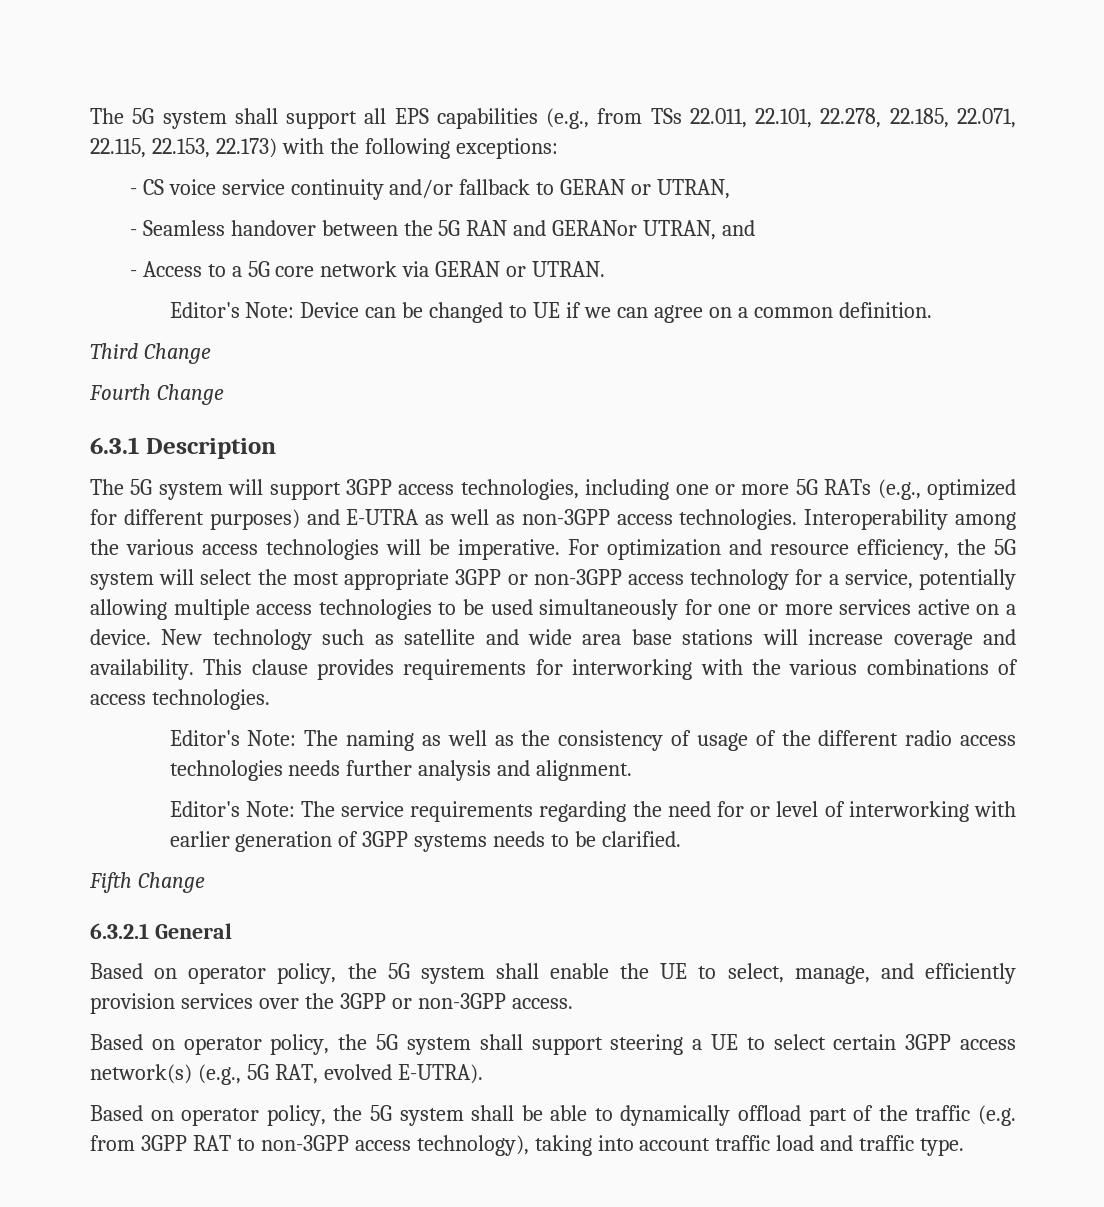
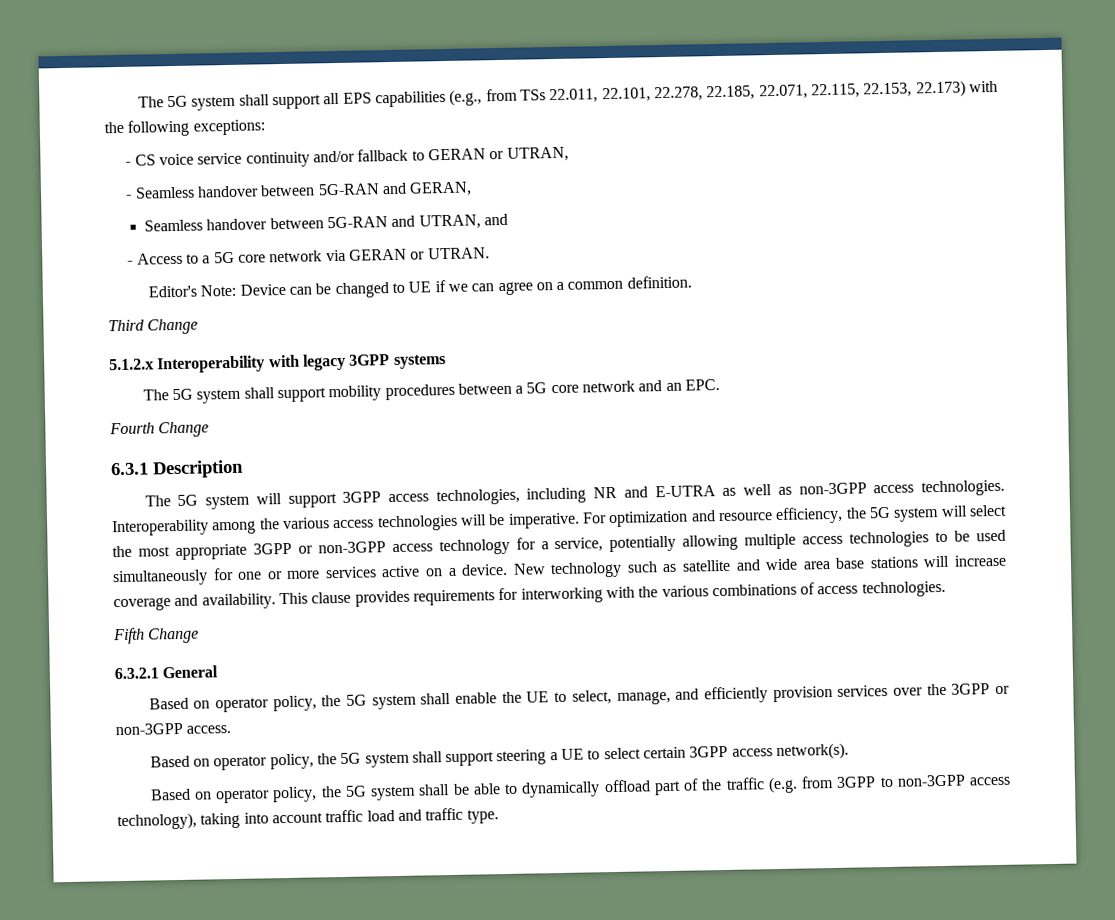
[403,220,638,236] the 5G RAN and GERANor -> [317,181,473,197] [144,215,416,232] 5G-RAN and GERAN, // Seamless handover between 5G-RAN and
(211, 353) none -> [109,353,446,374] [142,378,721,404] // 5.1.2.x Interoperability with legacy 3GPP systems // The 5G system shall support mobility procedures between a 5G core network and an EPC.
[675,479,1016,500] [90,509,300,530] one or more 5G RATs (e.g., optimized for different purposes) -> [593,486,618,499] NR
[169,730,1016,751] [169,760,633,781] [169,801,1017,822] [169,831,682,852] // Editor's Note: The naming as well as the consistency of usage of the different radio access technologies needs further analysis and alignment. // Editor's Note: The service requirements regarding the need for or level of interworking with earlier generation of 3GPP systems needs to be clarified. -> (946, 589) none
[90,1064,483,1085] network(s) (e.g., 5G RAT, evolved E-UTRA). -> [776,742,850,761] network(s).
[192,1135,231,1151] RAT -> (877, 782) none

